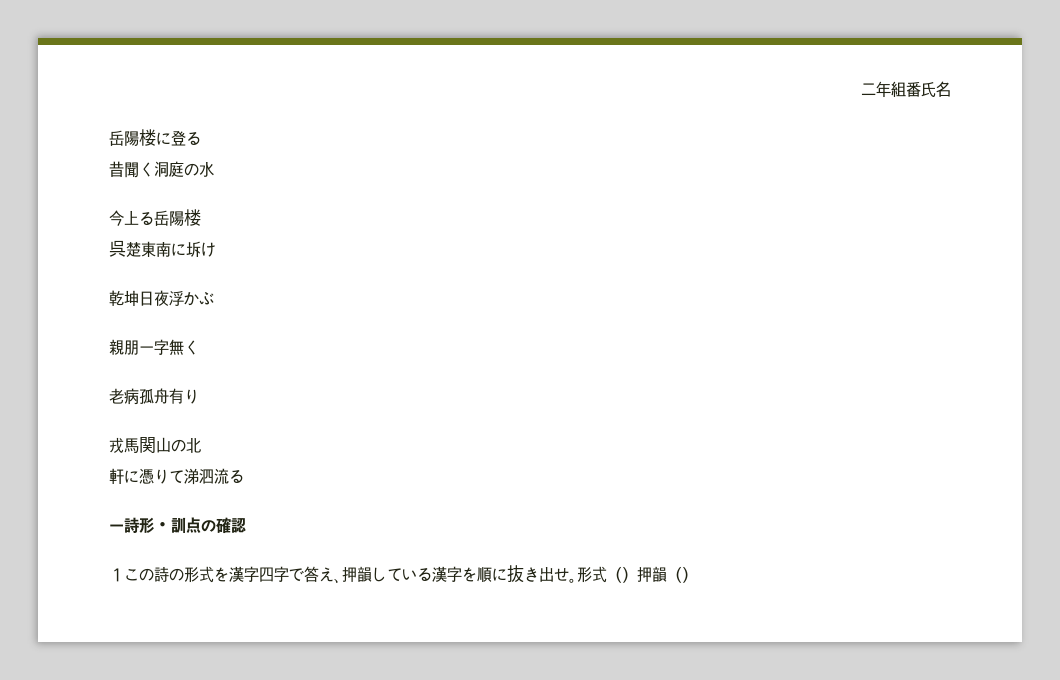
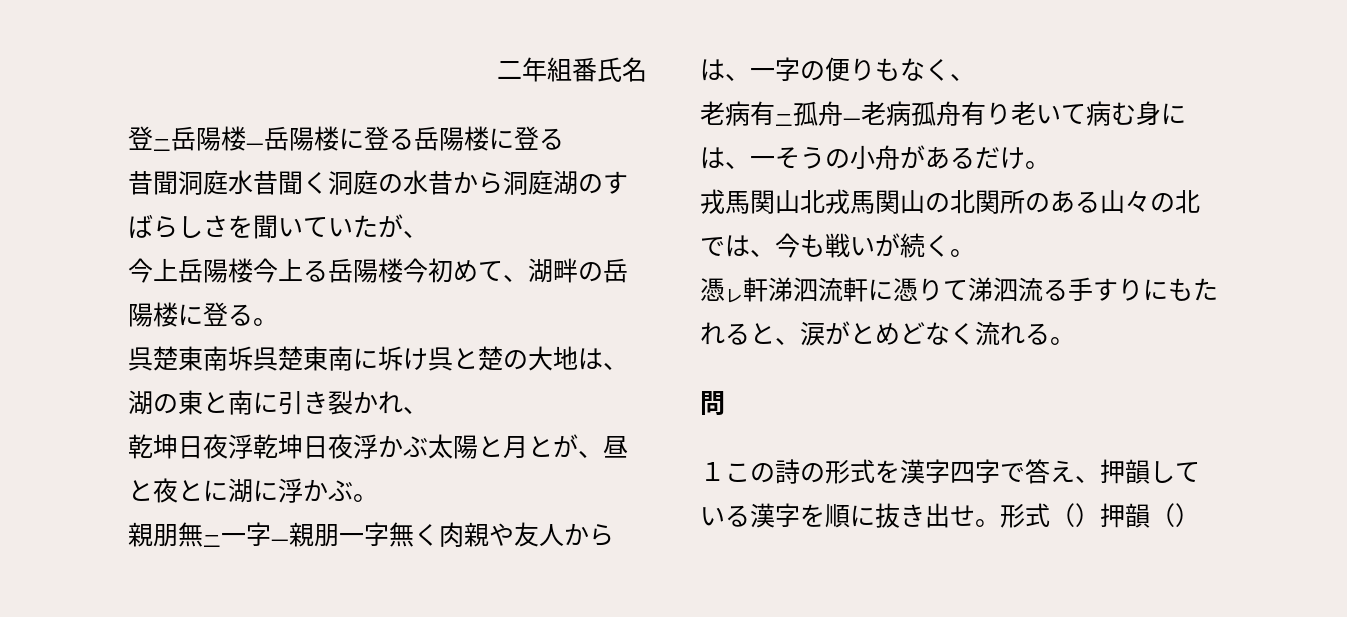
(951, 89) none -> [128,126,414,151] 登二岳陽楼一岳陽楼に登る
(139, 170) none -> [178,170,303,195] 洞庭水昔聞
[109,209,201,226] [109,240,171,258] // 今上る岳陽楼 // 呉楚東南 -> [428,170,628,195] [128,214,428,239] [128,258,628,283] [128,302,278,327] [128,346,353,371] 昔から洞庭湖のすばらしさを聞いていたが、 // 今上岳陽楼今上る岳陽楼今初めて、湖畔の岳陽楼に登る。 // 呉楚東南坼呉楚東南
[109,290,214,307] [109,339,199,356] [109,388,199,405] [109,437,201,453] // 乾坤日夜浮かぶ // 親朋一字無く // 老病孤舟有り // 戎馬関山の北 // -> [428,346,628,371] [128,390,428,415] [128,434,628,459] [128,478,378,503] [128,522,614,547] [700,57,975,82] [700,101,1186,126] [700,145,1050,170] [700,189,1200,214] [700,233,975,258] [700,277,843,303] 呉と楚の大地は、湖の東と南に引き裂かれ、 // 乾坤日夜浮乾坤日夜浮かぶ太陽と月とが、昼と夜とに湖に浮かぶ。 // 親朋無二一字一親朋一字無く肉親や友人からは、一字の便りもなく、 // 老病有二孤舟一老病孤舟有り老いて病む身には、一そうの小舟があるだけ。 // 戎馬関山北戎馬関山の北関所のある山々の北では、今も戦いが続く。 // 憑レ軒涕泗流
[109,517,246,534] // 一詩形・訓点の確認 -> [1068,277,1218,302] [700,321,1075,346] [700,391,725,415] 手すりにもたれると、涙がとめどなく流れる。 // 問

